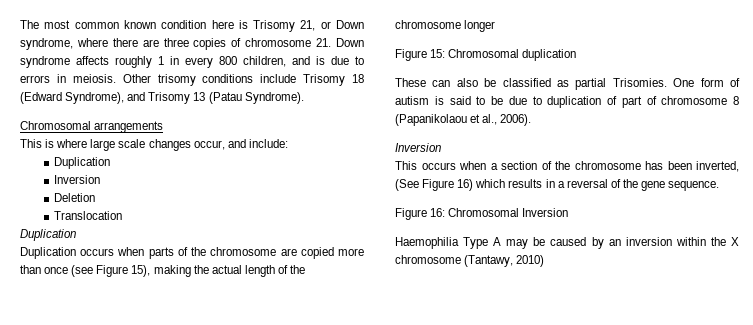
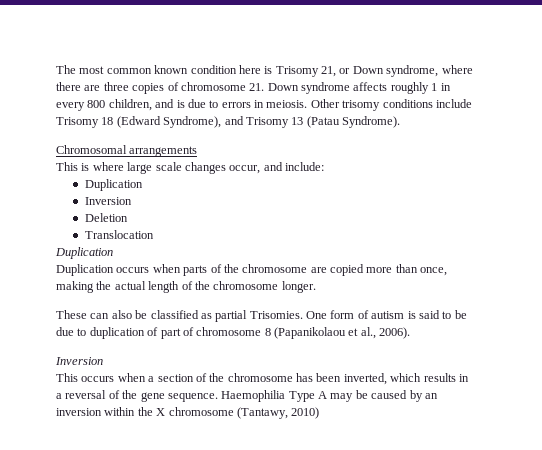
[44,265,151,277] once (see Figure 15), -> [420,267,448,276] once,
[464,20,496,32] [395,49,577,61] longer // Figure 15: Chromosomal duplication -> [281,281,316,293] longer.
[395,179,474,191] (See Figure 16) -> (387, 379) none
[395,208,569,220] // Figure 16: Chromosomal Inversion // -> (218, 397) none

